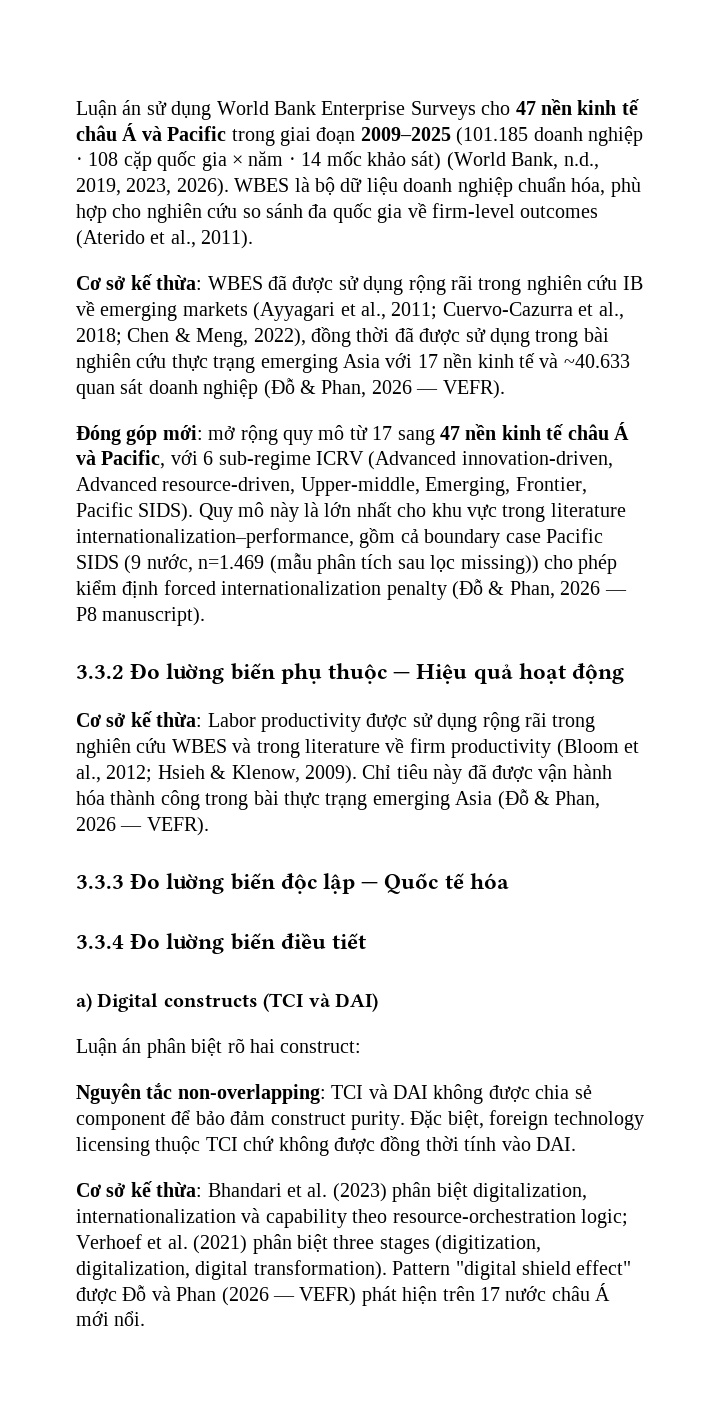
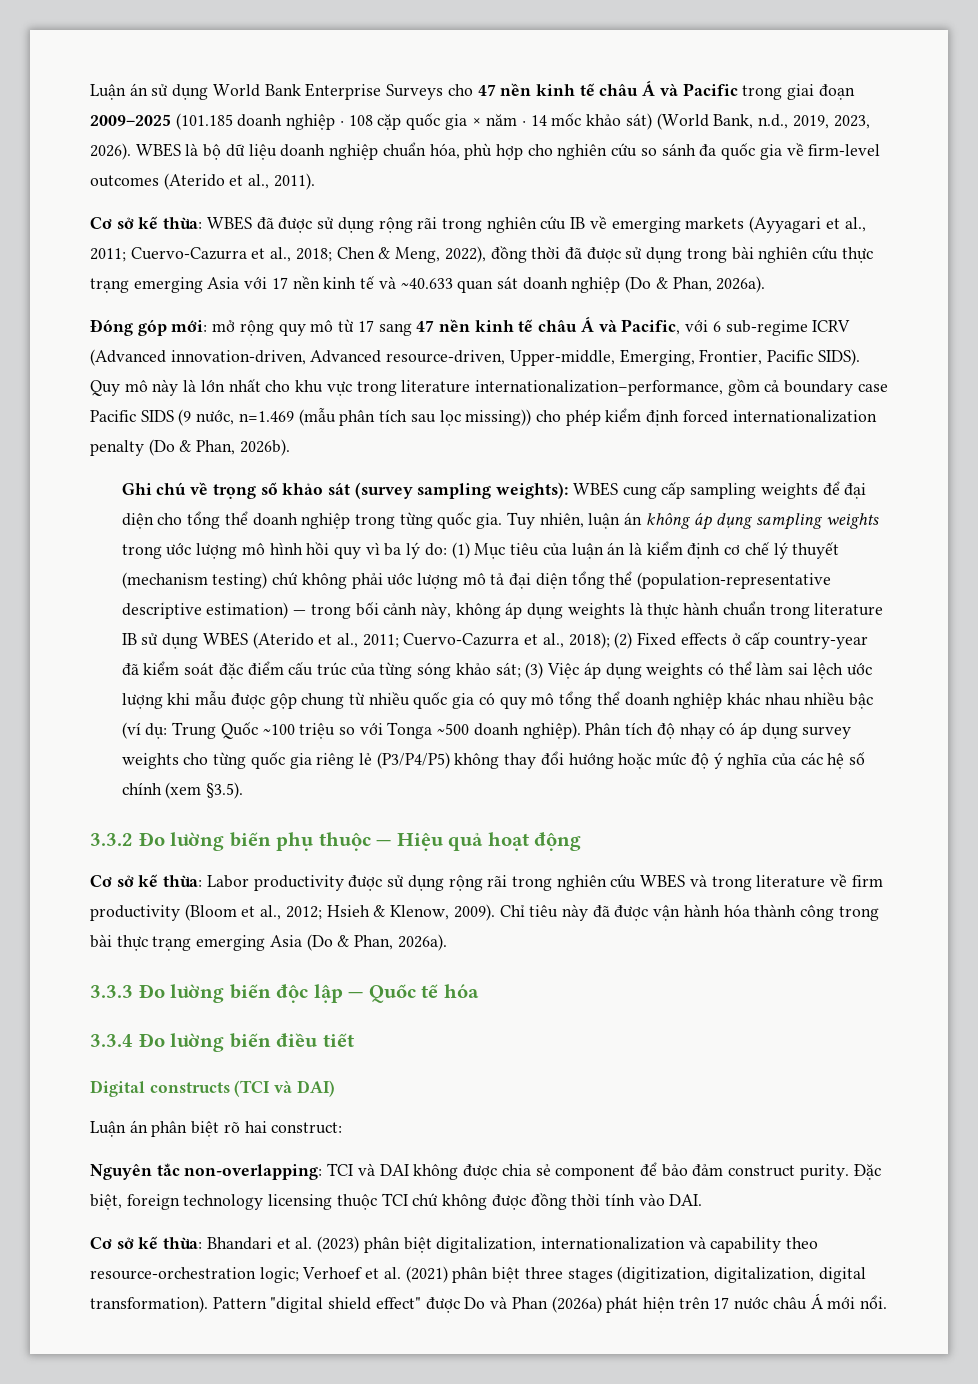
[263,378,505,399] (Đỗ & Phan, 2026 — VEFR). -> [625,276,766,293] (Do & Phan, 2026a).
[452,579,627,600] [76,607,206,626] (Đỗ & Phan, 2026 — P8 manuscript). -> [148,439,290,456] [121,481,867,499] [121,511,879,530] [121,541,840,559] [121,571,832,589] [121,601,884,619] [121,632,868,649] [121,661,872,679] [121,691,874,709] [121,722,852,739] [121,751,866,769] [121,782,244,799] (Do & Phan, 2026b). // Ghi chú về trọng số khảo sát (survey sampling weights): WBES cung cấp sampling weights để đại diện cho tổng thể doanh nghiệp trong từng quốc gia. Tuy nhiên, luận án không áp dụng sampling weights trong ước lượng mô hình hồi quy vì ba lý do: (1) Mục tiêu của luận án là kiểm định cơ chế lý thuyết (mechanism testing) chứ không phải ước lượng mô tả đại diện tổng thể (population-representative descriptive estimation) — trong bối cảnh này, không áp dụng weights là thực hành chuẩn trong literature IB sử dụng WBES (Aterido et al., 2011; Cuervo-Cazurra et al., 2018); (2) Fixed effects ở cấp country-year đã kiểm soát đặc điểm cấu trúc của từng sóng khảo sát; (3) Việc áp dụng weights có thể làm sai lệch ước lượng khi mẫu được gộp chung từ nhiều quốc gia có quy mô tổng thể doanh nghiệp khác nhau nhiều bậc (ví dụ: Trung Quốc ~100 triệu so với Tonga ~500 doanh nghiệp). Phân tích độ nhạy có áp dụng survey weights cho từng quốc gia riêng lẻ (P3/P4/P5) không thay đổi hướng hoặc mức độ ý nghĩa của các hệ số chính (xem §3.5).
[497,789,601,810] [76,817,209,836] (Đỗ & Phan, 2026 — VEFR). -> [306,934,447,951] (Do & Phan, 2026a).
[76,993,92,1012] a) -> (354, 1040) none
[122,1285,147,1301] Đỗ -> [464,1297,486,1309] Do
[221,1287,357,1306] (2026 — VEFR) -> [551,1296,602,1313] (2026a)

